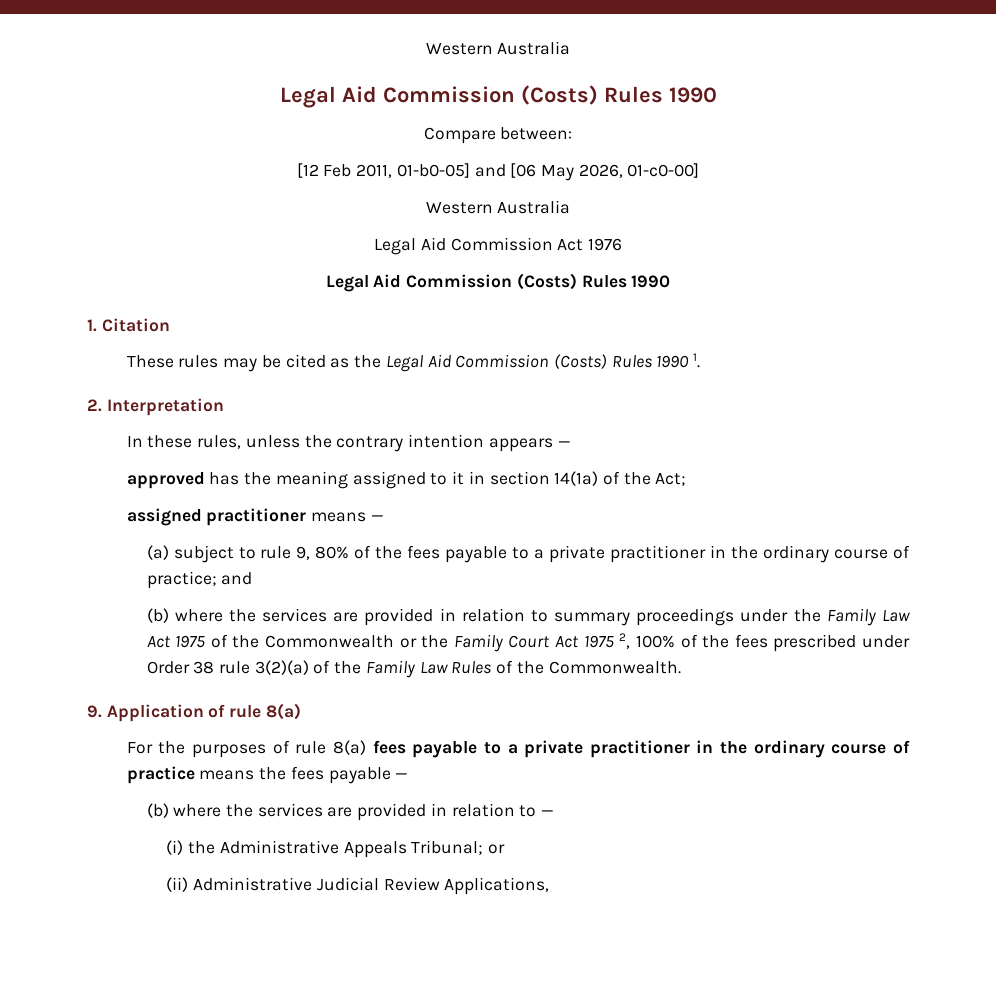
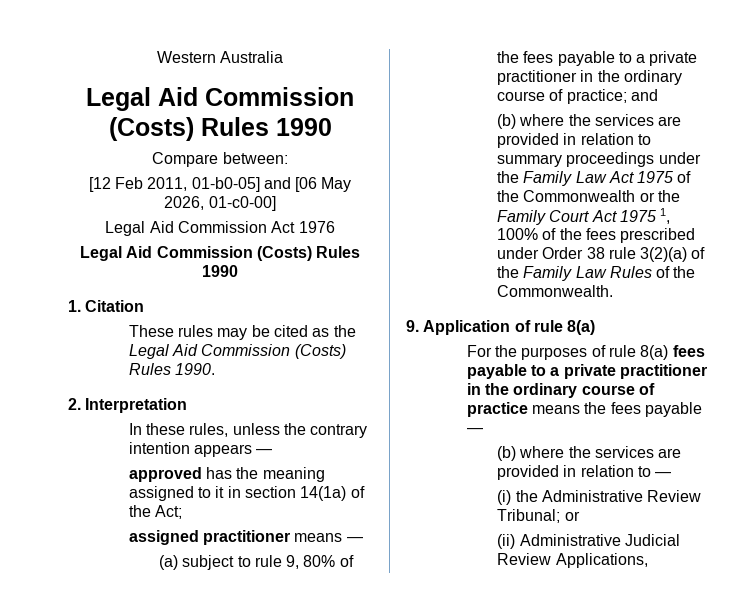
[425,200,571,214] // Western Australia -> (276, 203) none
[656,353,701,368] 1990 1. -> [174,363,215,375] 1990.
[619,633,631,649] 2, -> [660,208,671,224] 1,
[343,841,407,858] Appeals -> [647,490,702,502] Review

